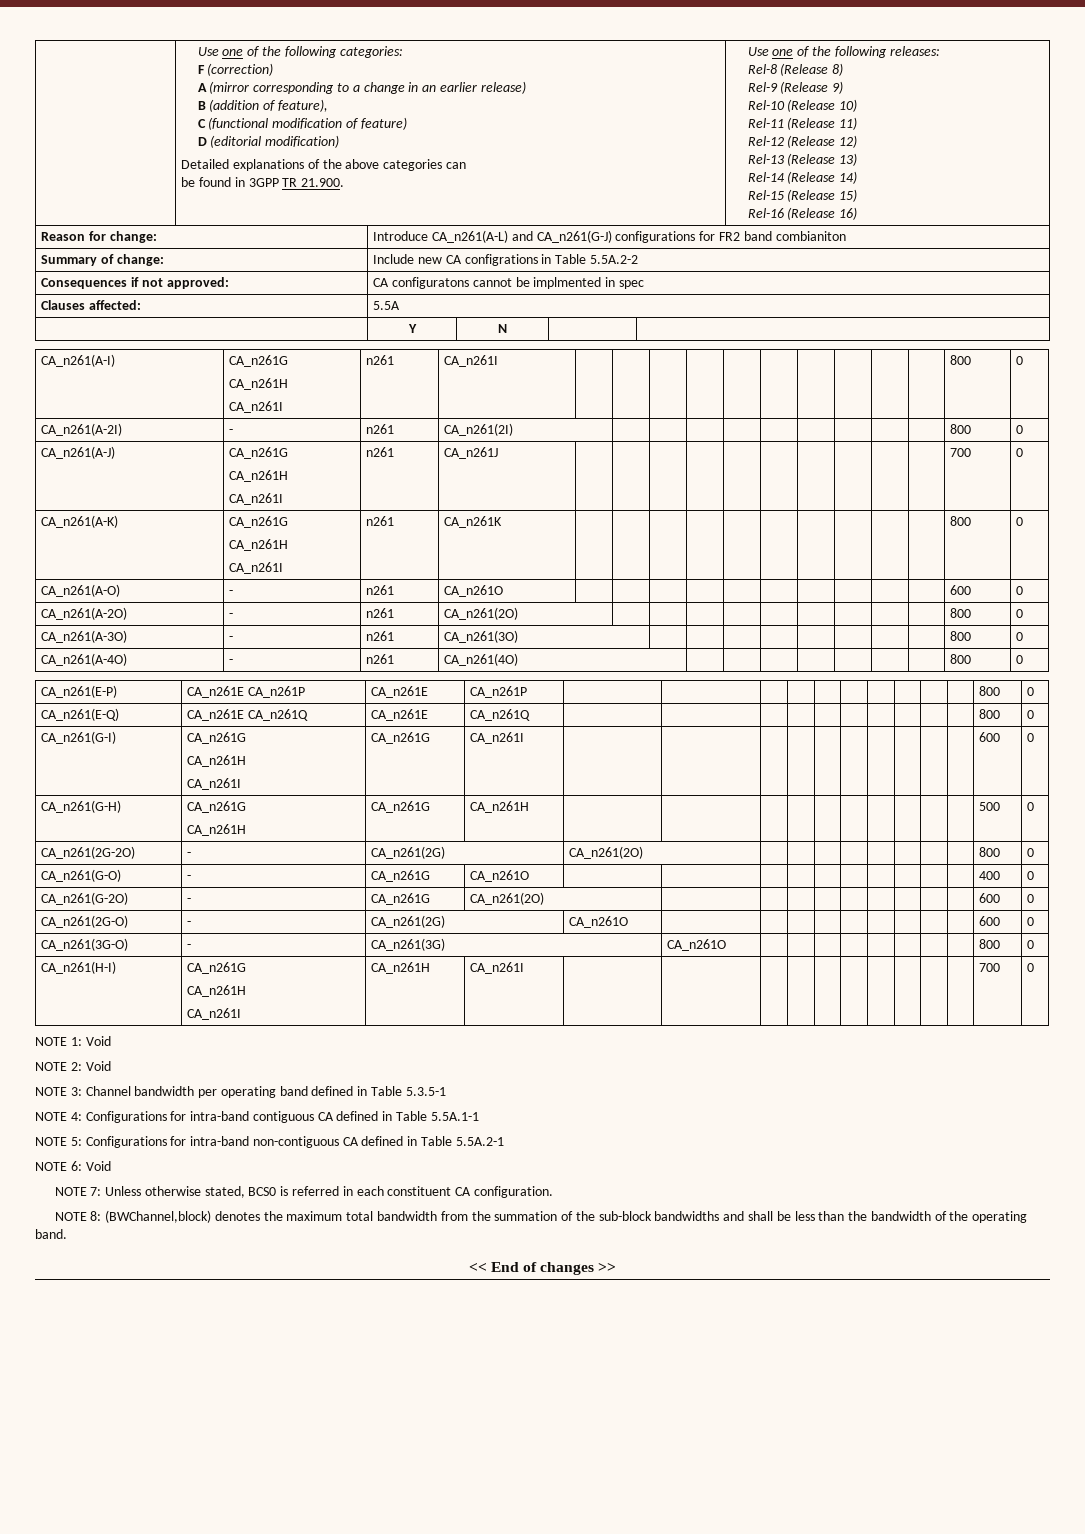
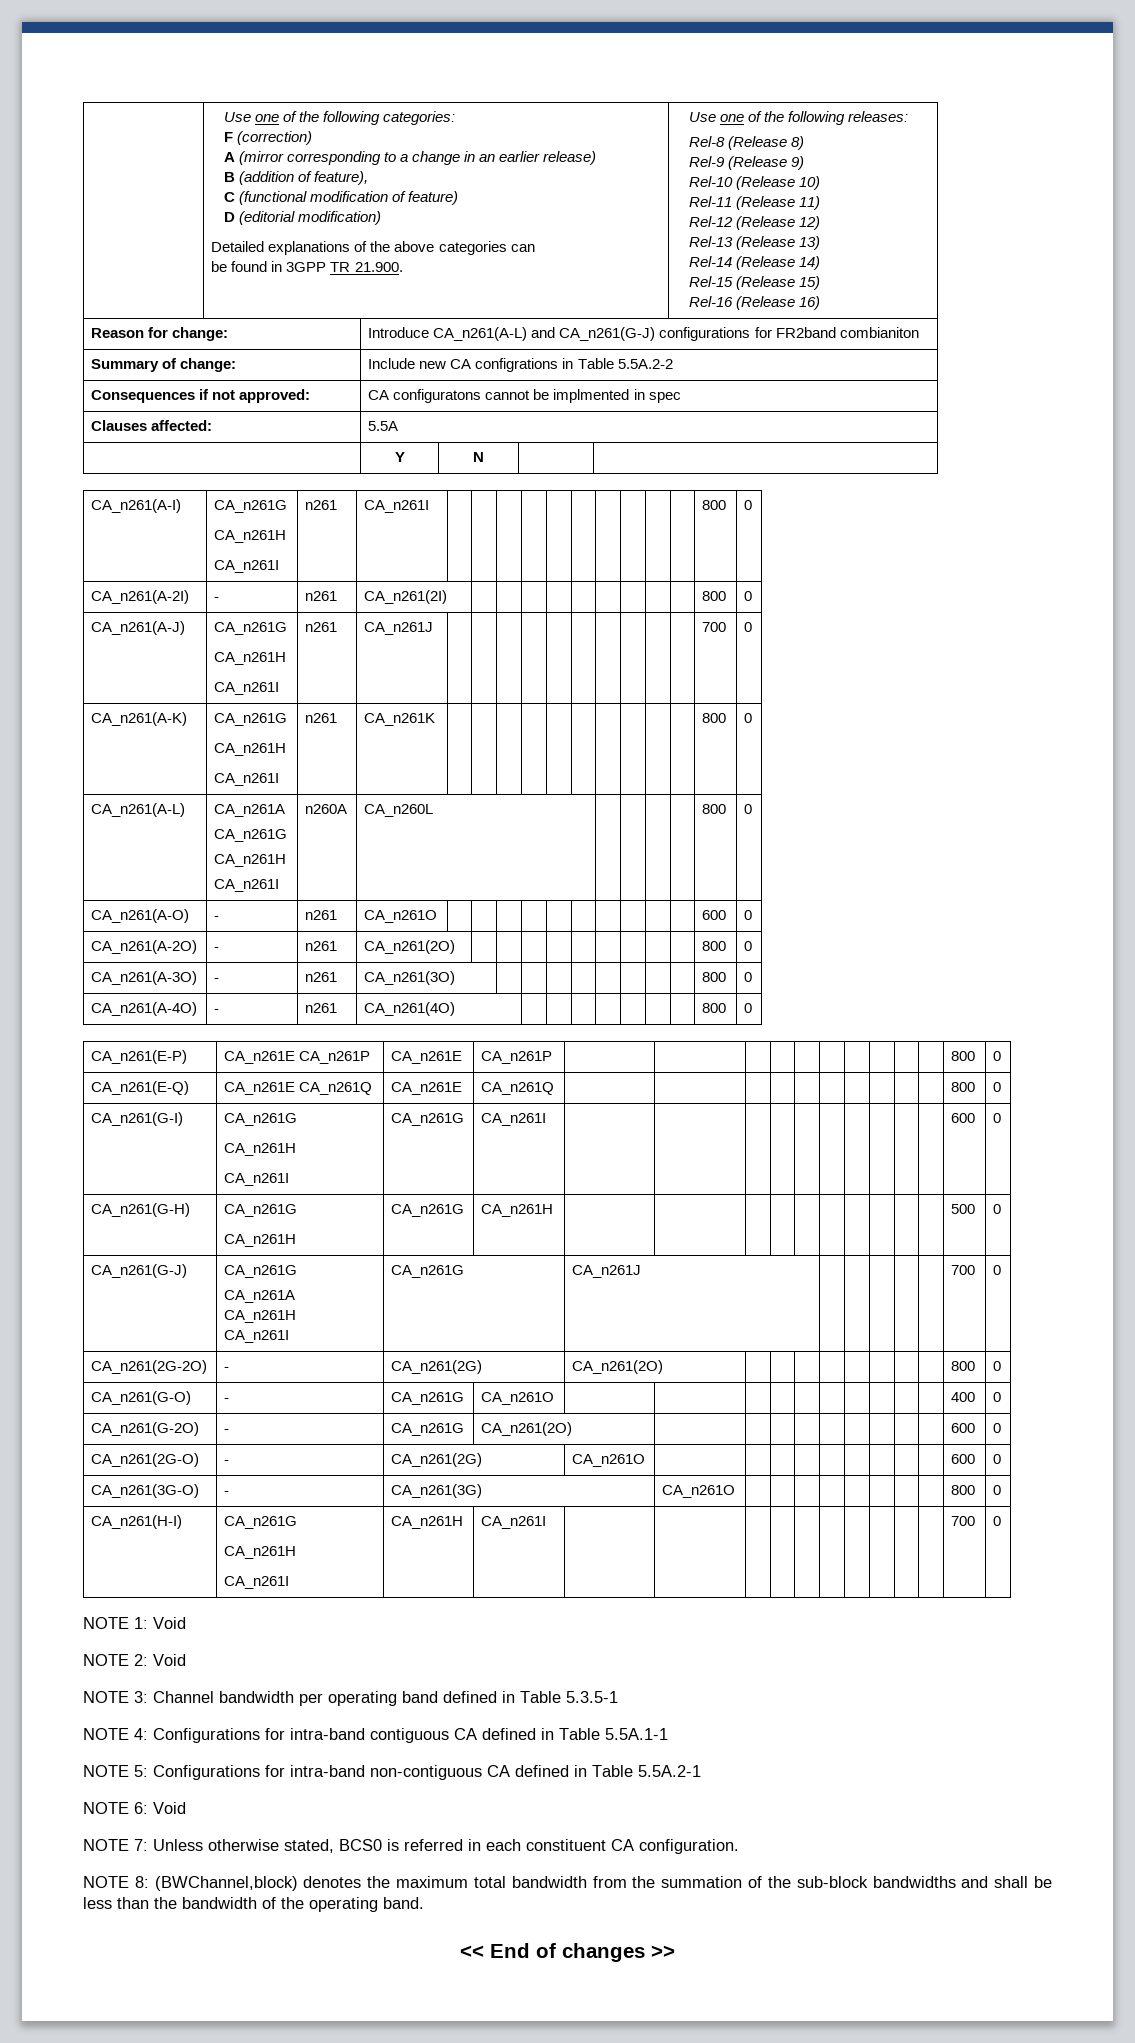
[718,231,772,241] FR2 band -> [775,327,836,338] FR2band
(1024, 521) none -> [91,803,186,817] [214,804,286,817] [214,829,288,842] [214,854,287,867] [214,879,280,892] [305,804,348,814] [364,804,434,817] [702,804,727,814] [744,804,753,814] // CA_n261(A-L) | CA_n261A // CA_n261G // CA_n261H // CA_n261I | n260A | CA_n260L | | | | | 800 | 0
(1035, 806) none -> [91,1264,188,1278] [224,1265,298,1278] [224,1290,296,1303] [224,1310,297,1323] [224,1330,290,1343] [391,1265,465,1278] [572,1265,642,1278] [951,1265,976,1275] [993,1265,1002,1275] // CA_n261(G-J) | CA_n261G // CA_n261A // CA_n261H // CA_n261I | CA_n261G | CA_n261J | | | | | | 700 | 0

